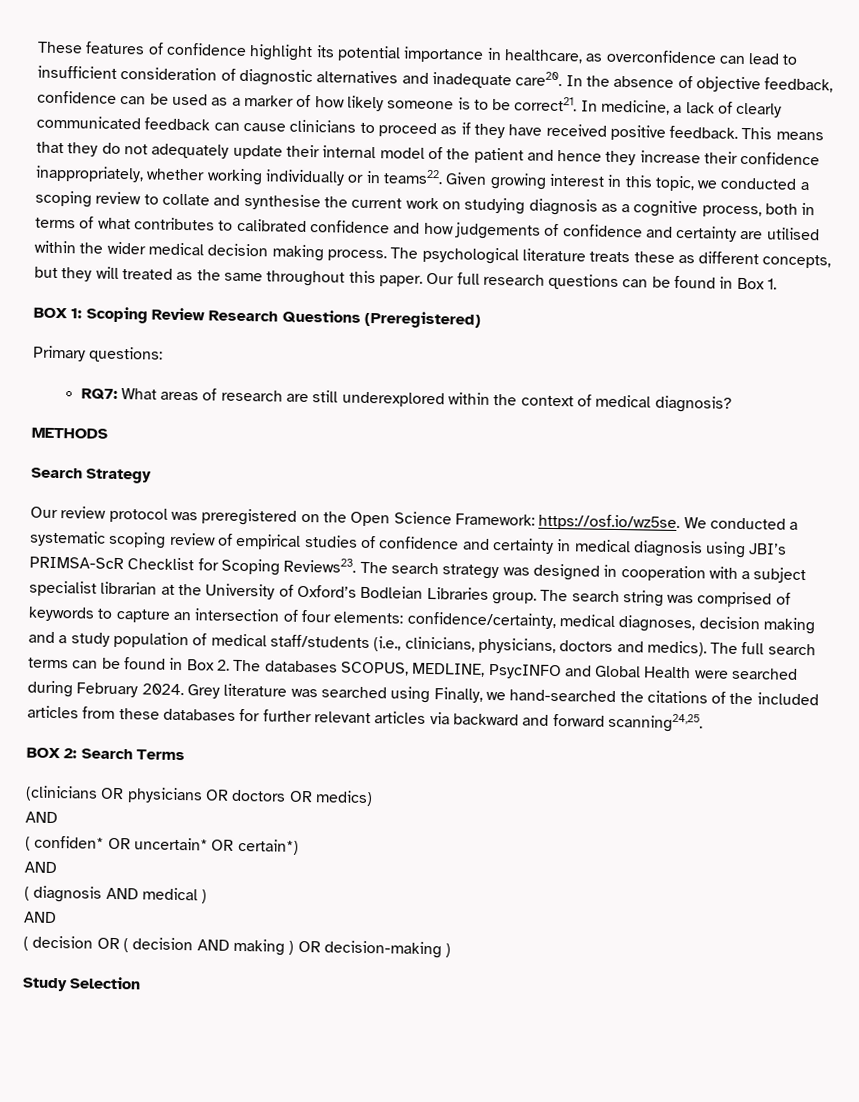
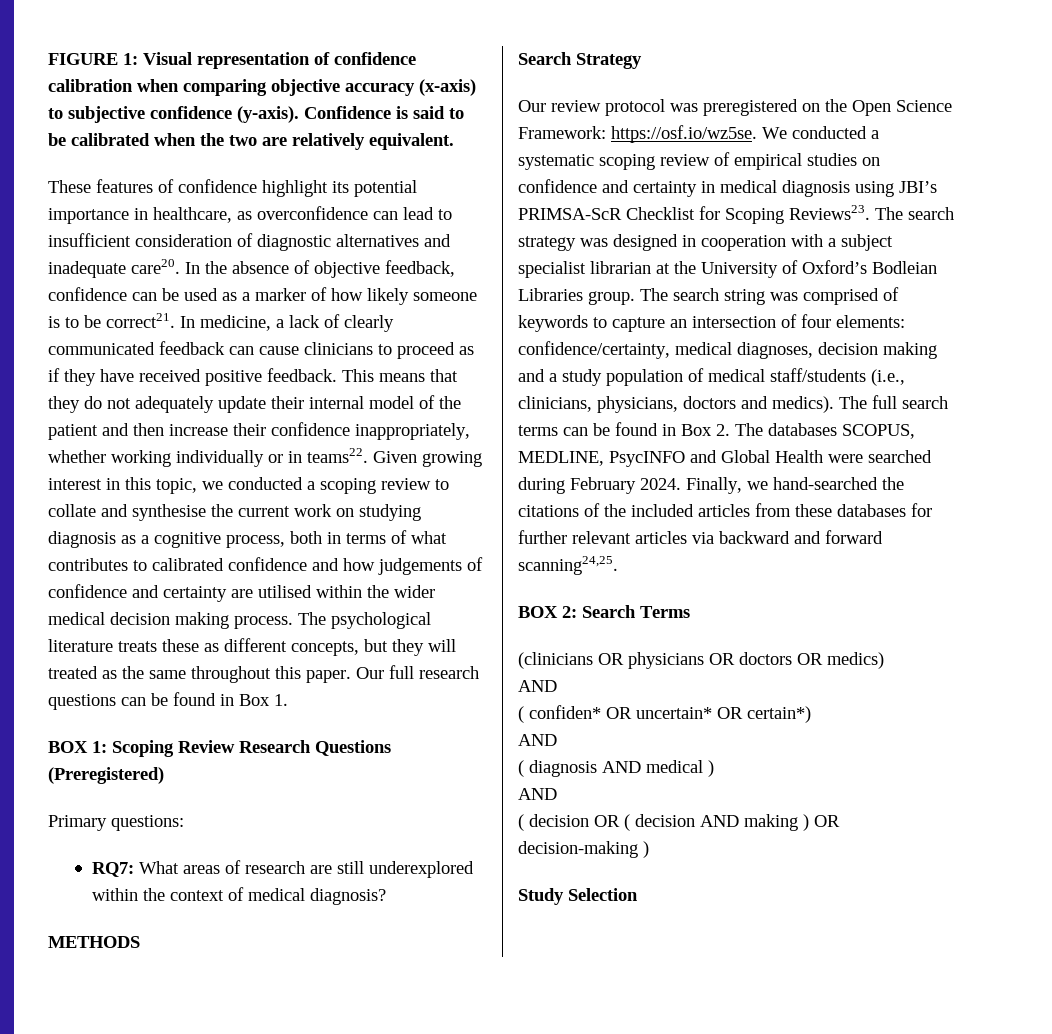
(37, 47) none -> [48,52,416,69] [48,79,476,96] [48,106,464,123] [48,133,454,150] FIGURE 1: Visual representation of confidence calibration when comparing objective accuracy (x-axis) to subjective confidence (y-axis). Confidence is said to be calibrated when the two are relatively equivalent. //
[557,150,637,166] hence they -> [133,423,164,436] then
[360,535,376,549] of -> [862,157,880,166] on
[186,683,431,704] Grey literature was searched using -> (681, 484) none

